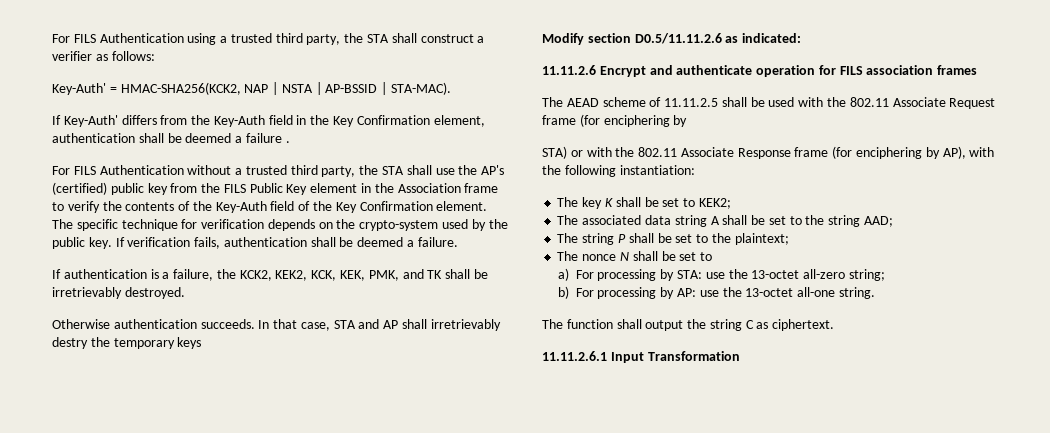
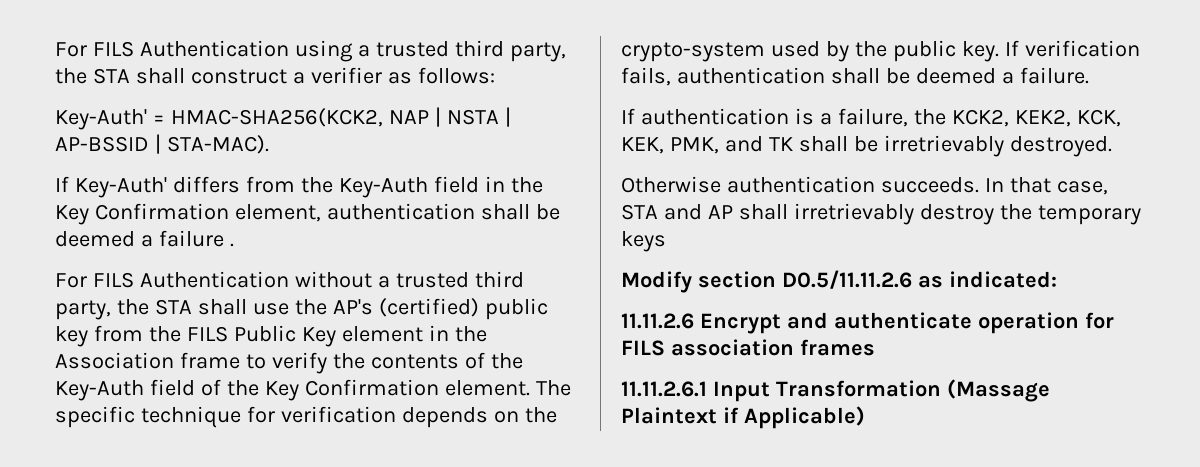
[52,337,88,349] destry -> [919,204,994,225] destroy
[542,97,996,109] [542,114,688,127] [542,146,995,159] [542,165,695,177] [557,197,731,209] [557,215,893,227] [557,233,789,245] [557,251,713,261] [557,268,885,281] [557,286,875,299] [542,319,835,331] // The AEAD scheme of 11.11.2.5 shall be used with the 802.11 Associate Request frame (for enciphering by // STA) or with the 802.11 Associate Response frame (for enciphering by AP), with the following instantiation: // The key K shall be set to KEK2; // The associated data string A shall be set to the string AAD; // The string P shall be set to the plaintext; // The nonce N shall be set to // a) For processing by STA: use the 13-octet all-zero string; // b) For processing by AP: use the 13-octet all-one string. // The function shall output the string C as ciphertext. -> (875, 347) none
(740, 356) none -> [946,379,1050,402] [621,406,865,429] (Massage Plaintext if Applicable)

